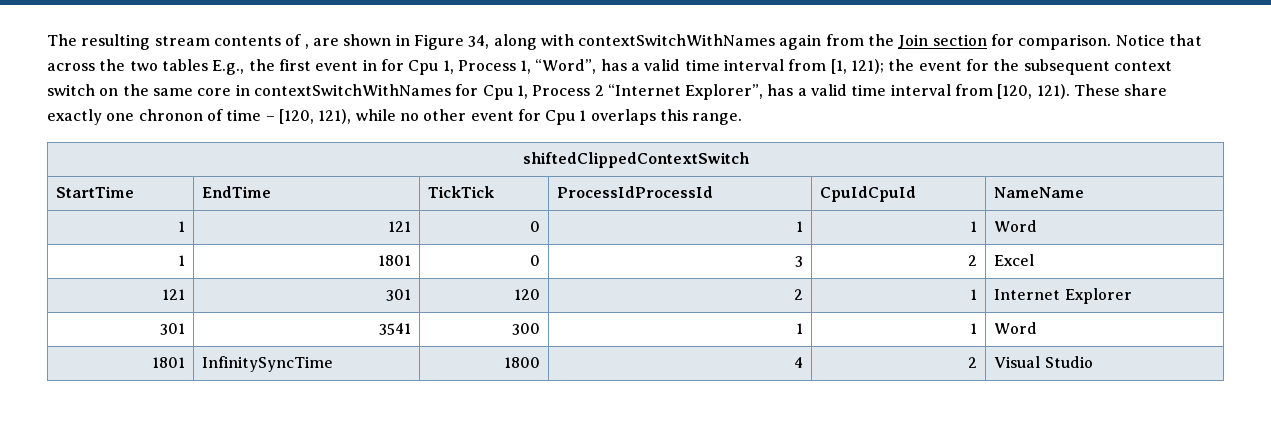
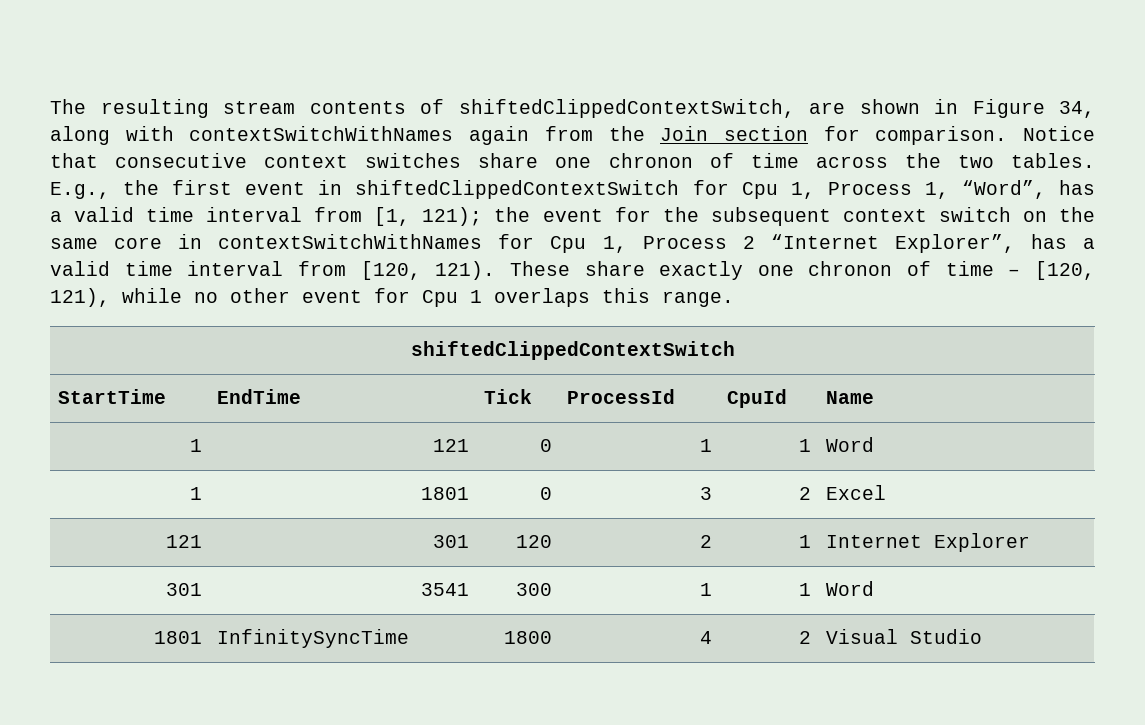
[304,44,309,49] , -> [458,99,795,118] shiftedClippedContextSwitch,
(1203, 40) none -> [115,153,799,168] consecutive context switches share one chronon of time
[161,59,208,71] tables -> [1011,153,1095,168] tables.
(377, 65) none -> [355,180,680,199] shiftedClippedContextSwitch
[428,186,495,198] [557,186,714,198] [820,186,917,202] [994,187,1085,198] TickTick | ProcessIdProcessId | CpuIdCpuId | NameName -> [484,389,533,404] [567,389,676,404] [727,389,788,408] [826,391,875,404] Tick | ProcessId | CpuId | Name

